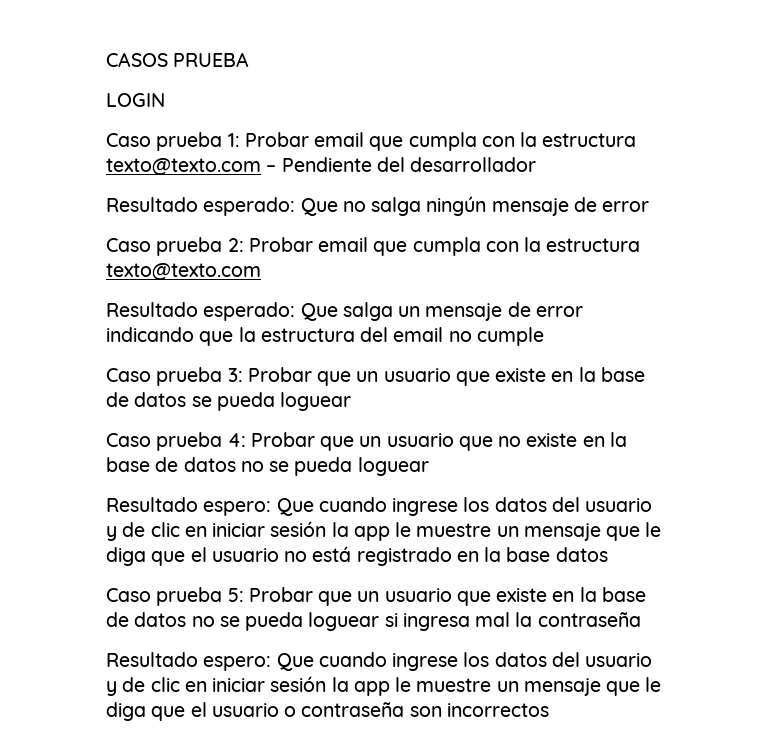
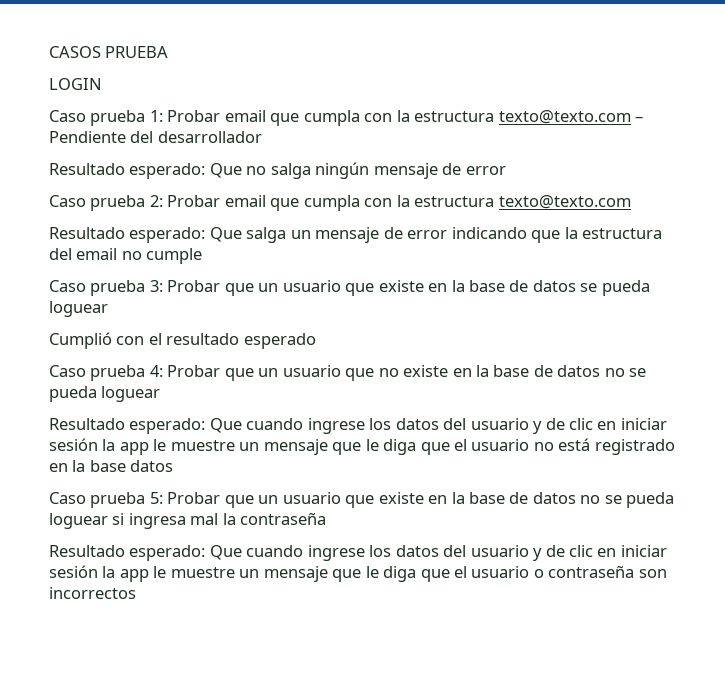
(352, 401) none -> [49,332,316,349] // Cumplió con el resultado esperado
[203,501,272,516] espero: -> [129,418,206,434] esperado:
[203,656,272,671] espero: -> [129,545,206,561] esperado:

